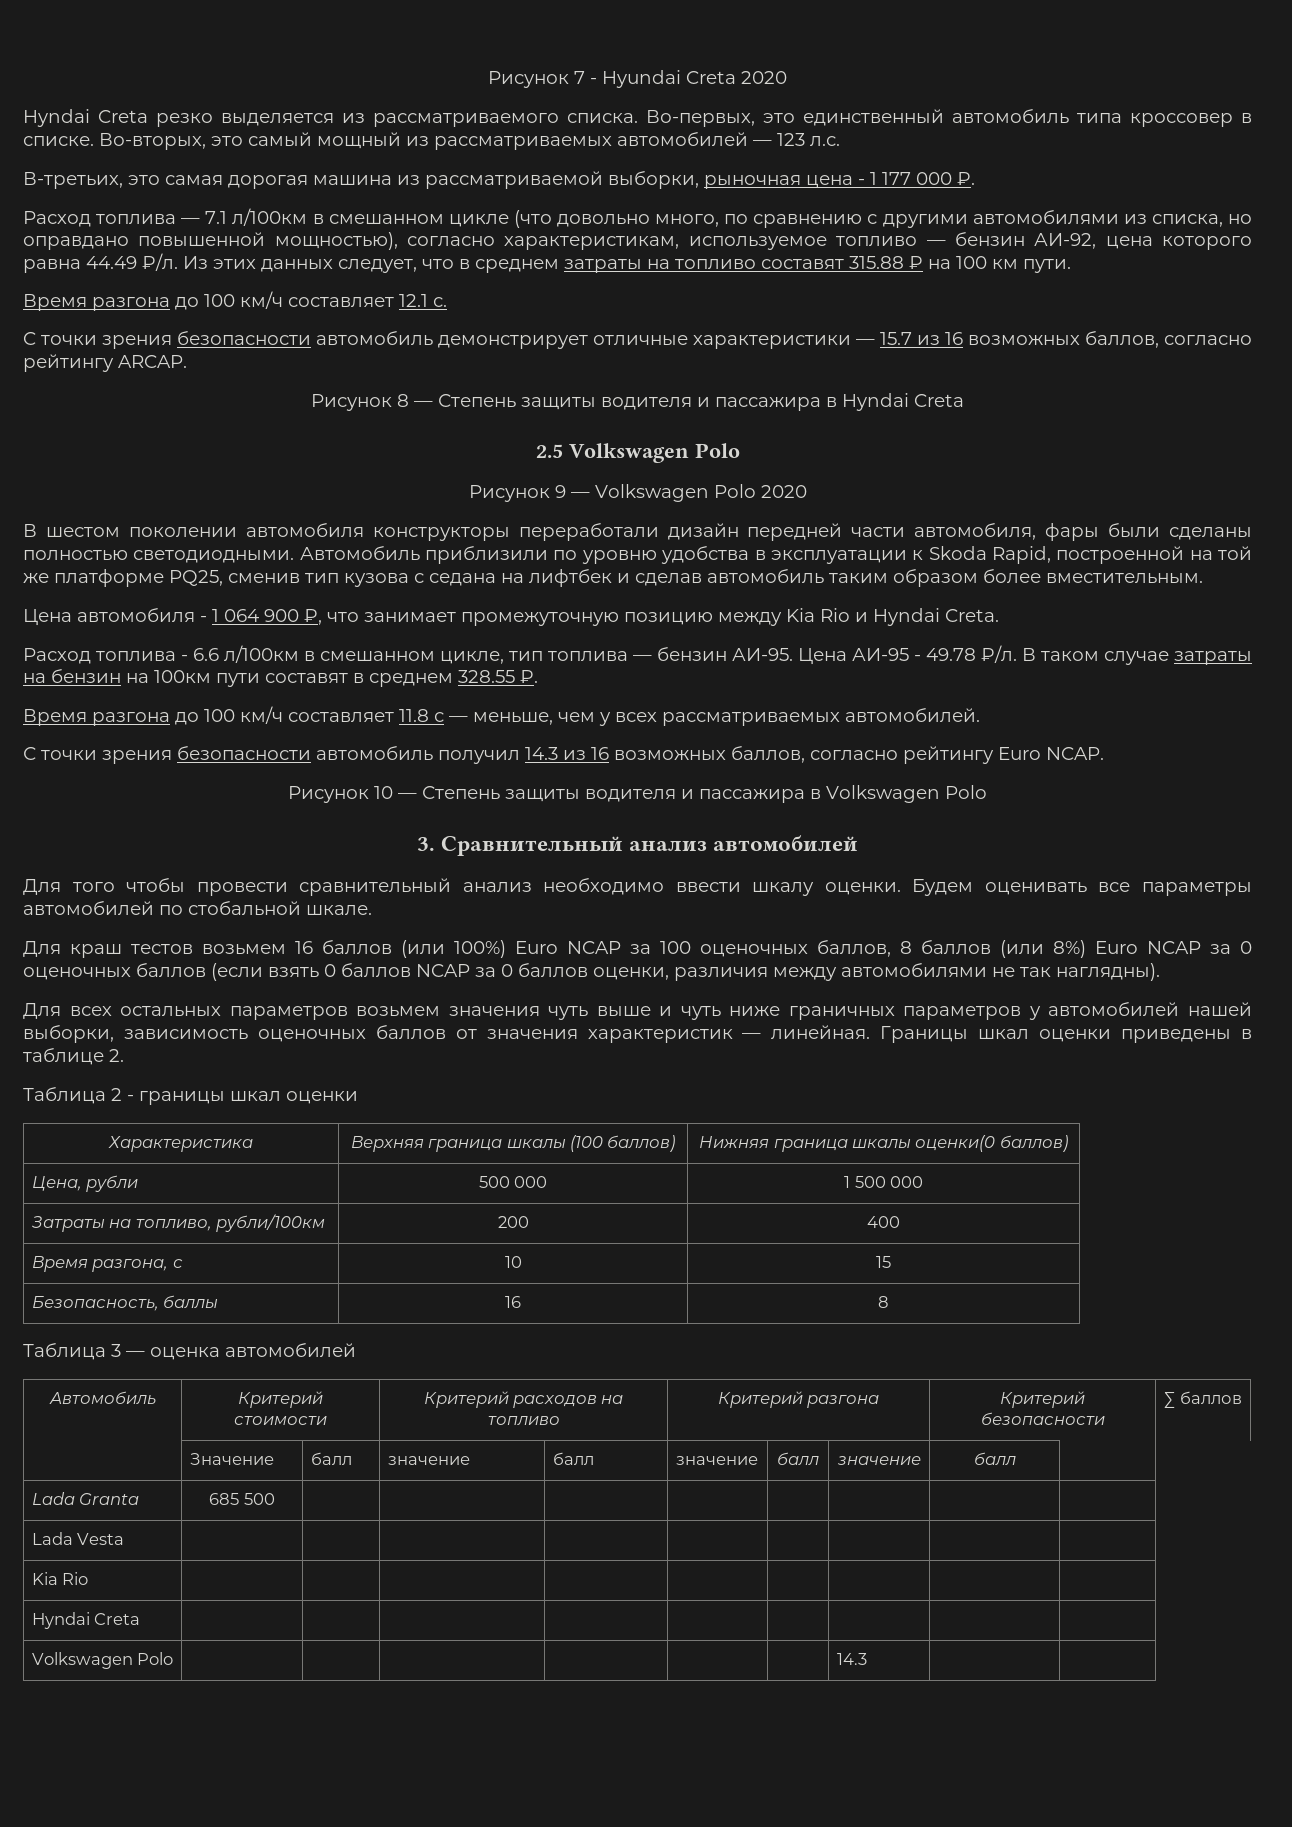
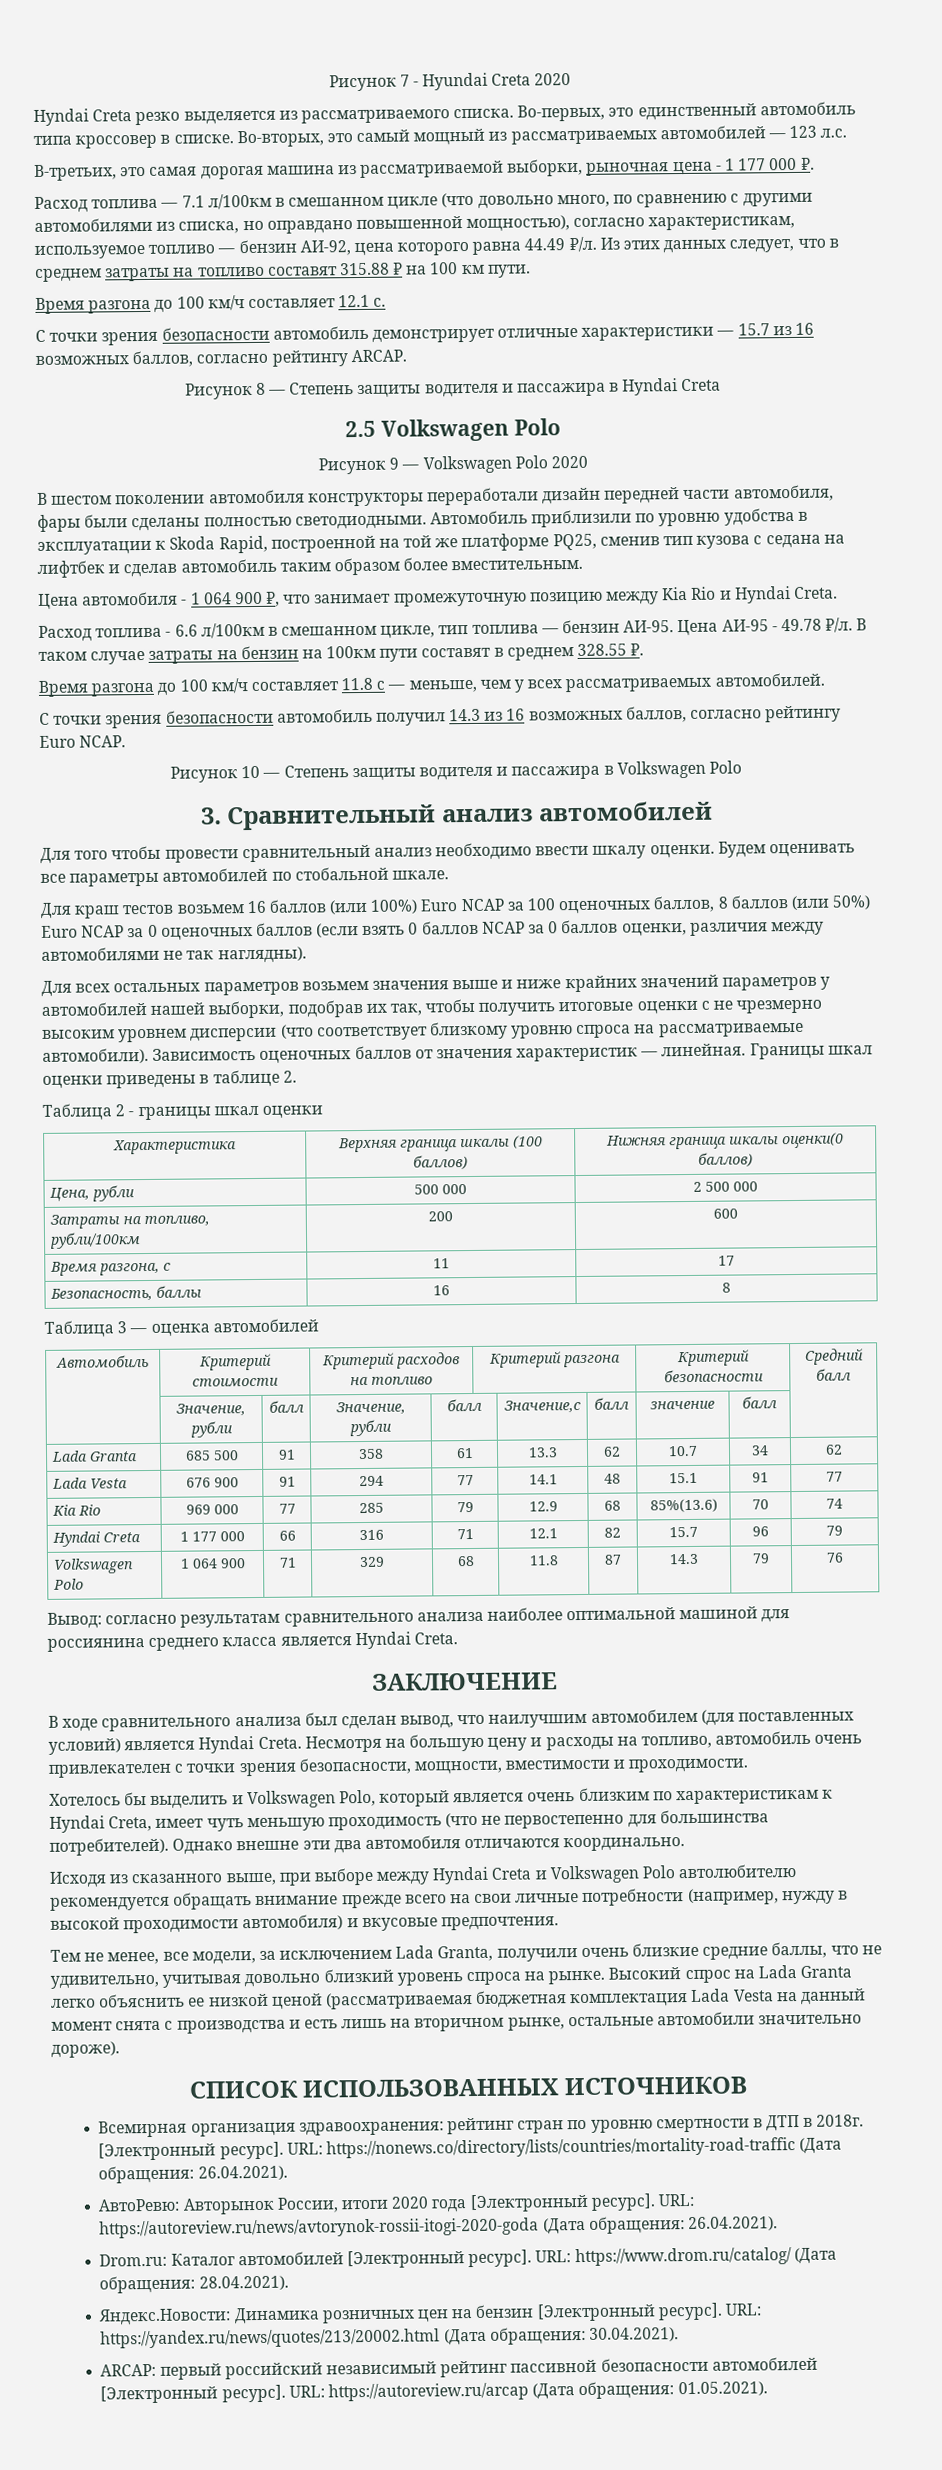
[1053,940,1086,958] 8%) -> [832,895,872,910] 50%)
[548,1006,589,1020] чуть -> (449, 985) none
[680,1006,895,1020] чуть ниже граничных -> [516,974,719,993] ниже крайних значений
[123,1029,248,1040] зависимость -> [287,998,823,1018] [42,1021,804,1043] [42,1047,257,1064] подобрав их так, чтобы получить итоговые оценки с не чрезмерно высоким уровнем дисперсии (что соответствует близкому уровню спроса на рассматриваемые автомобили). Зависимость
[844,1176,851,1188] 1 -> [693,1181,702,1192] 2
[867,1216,900,1228] 400 -> [713,1208,738,1219] 600
[504,1256,522,1268] [876,1256,891,1268] 10 | 15 -> [433,1258,450,1269] [718,1255,735,1266] 11 | 17
[1164,1391,1242,1408] [189,1453,274,1465] [310,1452,352,1465] [387,1456,470,1465] [552,1452,594,1465] [675,1456,758,1465] ∑ баллов // | Значение | балл | значение | балл | значение -> [804,1348,864,1365] [816,1368,851,1381] [176,1403,246,1417] [189,1421,233,1438] [268,1400,304,1413] [335,1401,406,1416] [349,1419,392,1437] [446,1398,482,1412] [503,1399,581,1414] Средний балл // | Значение, рубли | балл | Значение, рубли | балл | Значение,c
[31,1532,125,1545] [31,1572,89,1585] [31,1612,141,1629] [31,1652,174,1669] [836,1653,867,1665] | | | | | | | // Lada Vesta | | | | | | | | | // Kia Rio | | | | | | | | | // Hyndai Creta | | | | | | | | | // Volkswagen Polo | | | | | | | 14.3 | | -> [277,1449,296,1460] [358,1448,384,1460] [455,1447,474,1459] [527,1447,558,1458] [603,1446,621,1457] [668,1445,698,1457] [751,1445,769,1456] [825,1444,843,1455] [51,1477,128,1489] [185,1477,239,1488] [278,1476,296,1487] [359,1475,384,1487] [456,1474,474,1486] [528,1474,558,1485] [604,1473,621,1484] [669,1472,698,1484] [752,1472,769,1483] [826,1471,843,1482] [51,1504,101,1516] [185,1504,239,1515] [278,1503,296,1514] [359,1502,384,1514] [456,1501,474,1513] [528,1501,558,1512] [604,1500,621,1511] [649,1498,718,1513] [752,1499,769,1510] [826,1498,843,1509] [51,1531,141,1547] [179,1531,245,1542] [278,1530,296,1541] [359,1529,384,1541] [456,1528,474,1540] [528,1528,558,1539] [604,1527,621,1538] [669,1526,698,1538] [752,1526,769,1537] [826,1525,843,1536] [52,1558,134,1574] [52,1578,84,1590] [179,1558,246,1569] [278,1557,297,1568] [359,1556,385,1568] [456,1555,475,1567] [528,1555,559,1566] [604,1554,622,1565] [669,1553,699,1565] [752,1553,770,1564] [826,1552,844,1563] [47,1606,791,1629] [47,1631,458,1652] [372,1672,558,1691] [48,1708,855,1732] [48,1730,863,1755] [48,1757,749,1778] [49,1787,834,1809] [49,1809,769,1833] [49,1835,686,1856] [49,1864,797,1888] [50,1888,849,1911] [50,1914,559,1934] [50,1941,882,1965] [50,1965,853,1989] [51,1988,867,2010] [51,2011,863,2034] [51,2041,120,2058] [188,2076,748,2099] [98,2114,865,2138] [98,2137,843,2161] [98,2165,288,2184] [98,2193,694,2215] [99,2216,778,2239] [99,2247,837,2269] [99,2275,289,2294] [98,2302,762,2326] [100,2326,679,2349] [100,2356,818,2380] [100,2381,768,2404] 91 | 358 | 61 | 13.3 | 62 | 10.7 | 34 | 62 // Lada Vesta | 676 900 | 91 | 294 | 77 | 14.1 | 48 | 15.1 | 91 | 77 // Kia Rio | 969 000 | 77 | 285 | 79 | 12.9 | 68 | 85%(13.6) | 70 | 74 // Hyndai Creta | 1 177 000 | 66 | 316 | 71 | 12.1 | 82 | 15.7 | 96 | 79 // Volkswagen Polo | 1 064 900 | 71 | 329 | 68 | 11.8 | 87 | 14.3 | 79 | 76 // Вывод: согласно результатам сравнительного анализа наиболее оптимальной машиной для россиянина среднего класса является Hyndai Creta. // ЗАКЛЮЧЕНИЕ // В ходе сравнительного анализа был сделан вывод, что наилучшим автомобилем (для поставленных условий) является Hyndai Creta. Несмотря на большую цену и расходы на топливо, автомобиль очень привлекателен с точки зрения безопасности, мощности, вместимости и проходимости. // Хотелось бы выделить и Volkswagen Polo, который является очень близким по характеристикам к Hyndai Creta, имеет чуть меньшую проходимость (что не первостепенно для большинства потребителей). Однако внешне эти два автомобиля отличаются координально. // Исходя из сказанного выше, при выборе между Hyndai Creta и Volkswagen Polo автолюбителю рекомендуется обращать внимание прежде всего на свои личные потребности (например, нужду в высокой проходимости автомобиля) и вкусовые предпочтения. // Тем не менее, все модели, за исключением Lada Granta, получили очень близкие средние баллы, что не удивительно, учитывая довольно близкий уровень спроса на рынке. Высокий спрос на Lada Granta легко объяснить ее низкой ценой (рассматриваемая бюджетная комплектация Lada Vesta на данный момент снята с производства и есть лишь на вторичном рынке, остальные автомобили значительно дороже). // СПИСОК ИСПОЛЬЗОВАННЫХ ИСТОЧНИКОВ // Всемирная организация здравоохранения: рейтинг стран по уровню смертности в ДТП в 2018г. [Электронный ресурс]. URL: https://nonews.co/directory/lists/countries/mortality-road-traffic (Дата обращения: 26.04.2021). // АвтоРевю: Авторынок России, итоги 2020 года [Электронный ресурс]. URL: https://autoreview.ru/news/avtorynok-rossii-itogi-2020-goda (Дата обращения: 26.04.2021). // Drom.ru: Каталог автомобилей [Электронный ресурс]. URL: https://www.drom.ru/catalog/ (Дата обращения: 28.04.2021). // Яндекс.Новости: Динамика розничных цен на бензин [Электронный ресурс]. URL: https://yandex.ru/news/quotes/213/20002.html (Дата обращения: 30.04.2021). // ARCAP: первый российский независимый рейтинг пассивной безопасности автомобилей [Электронный ресурс]. URL: https://autoreview.ru/arcap (Дата обращения: 01.05.2021).

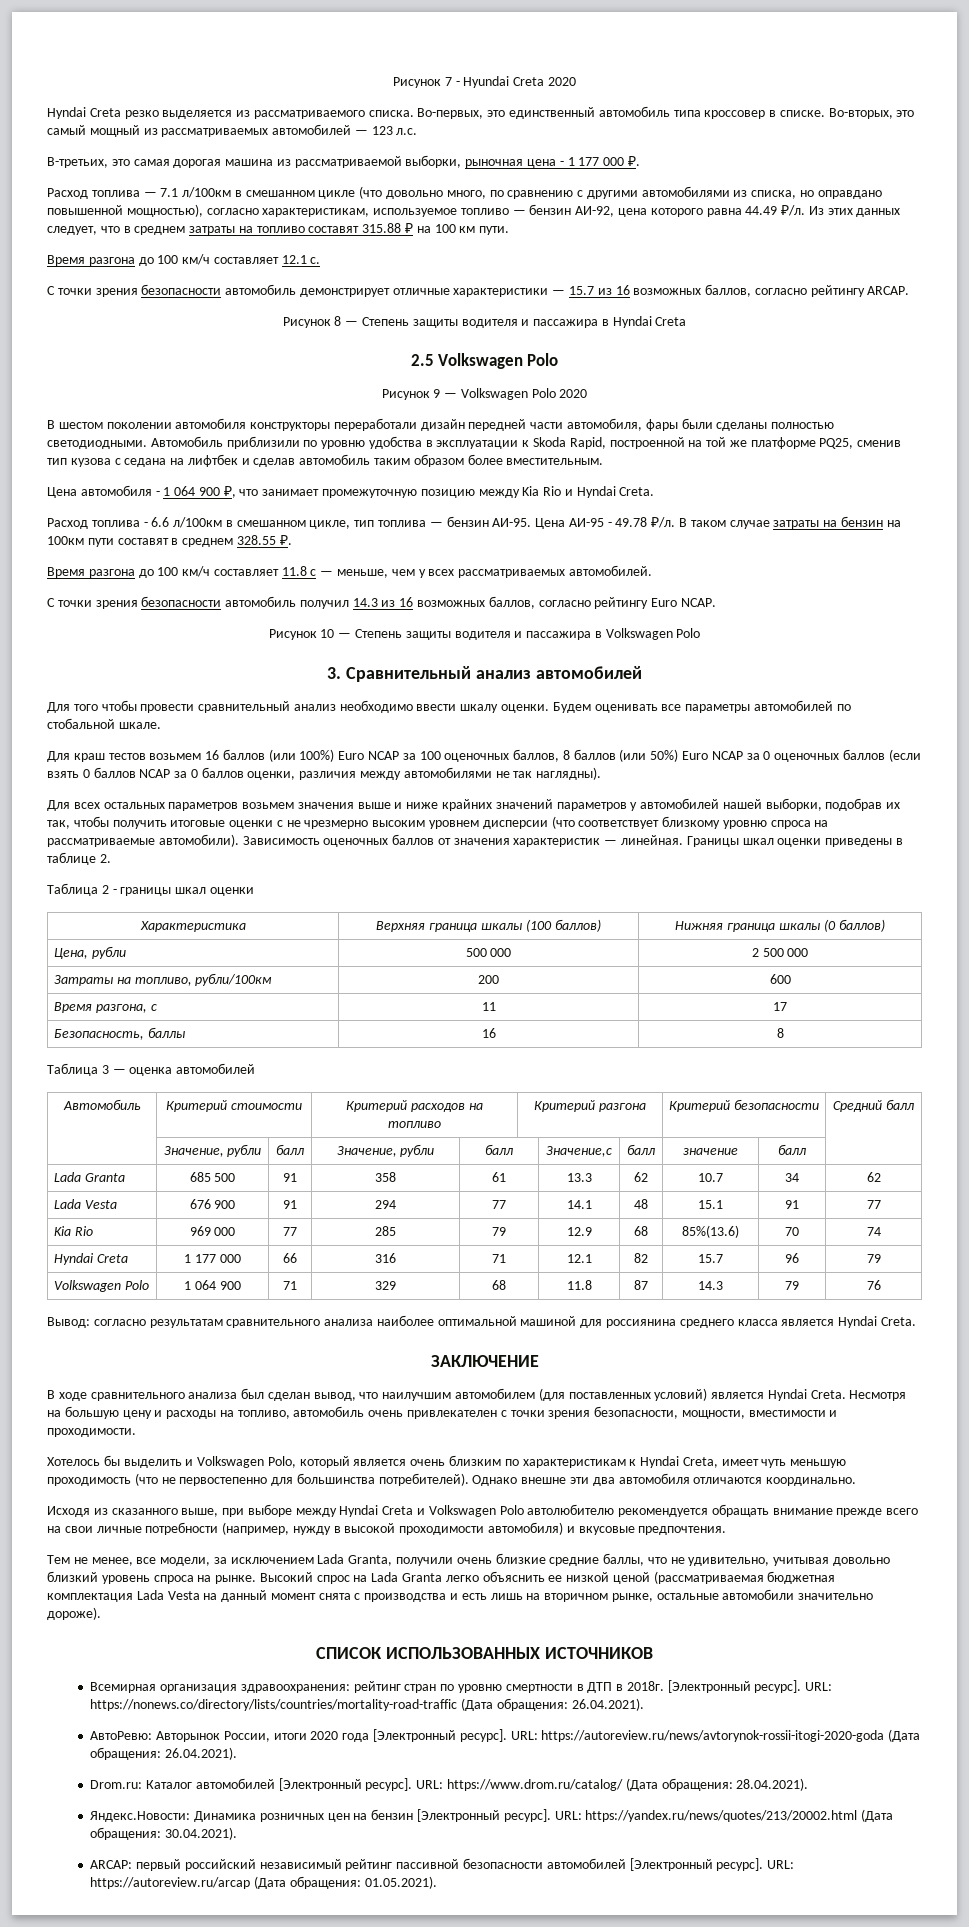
[782,1132,844,1149] оценки(0 -> [823,919,836,932] (0

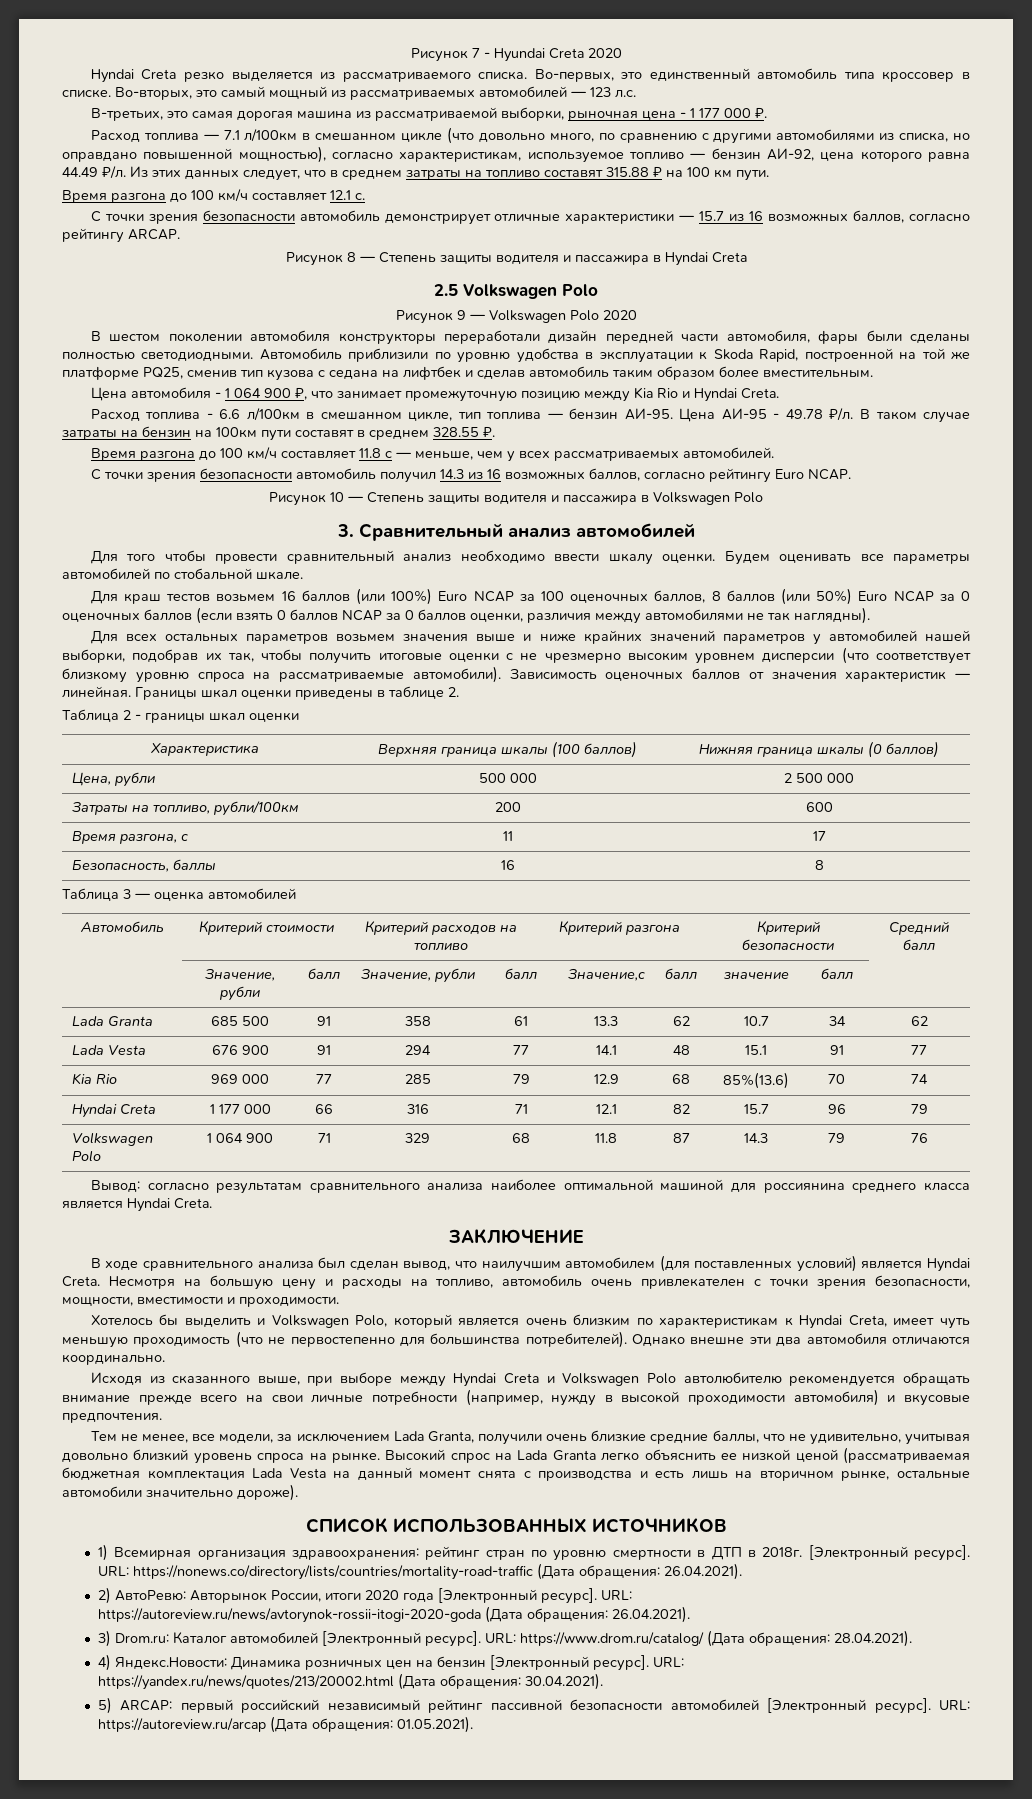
(653, 1653) none -> [97,1544,108,1561] 1)
(644, 1704) none -> [97,1587,111,1604] 2)
(238, 1753) none -> [97,1630,111,1647] 3)
(809, 1784) none -> [97,1654,111,1671] 4)
(238, 1833) none -> [97,1697,112,1714] 5)

